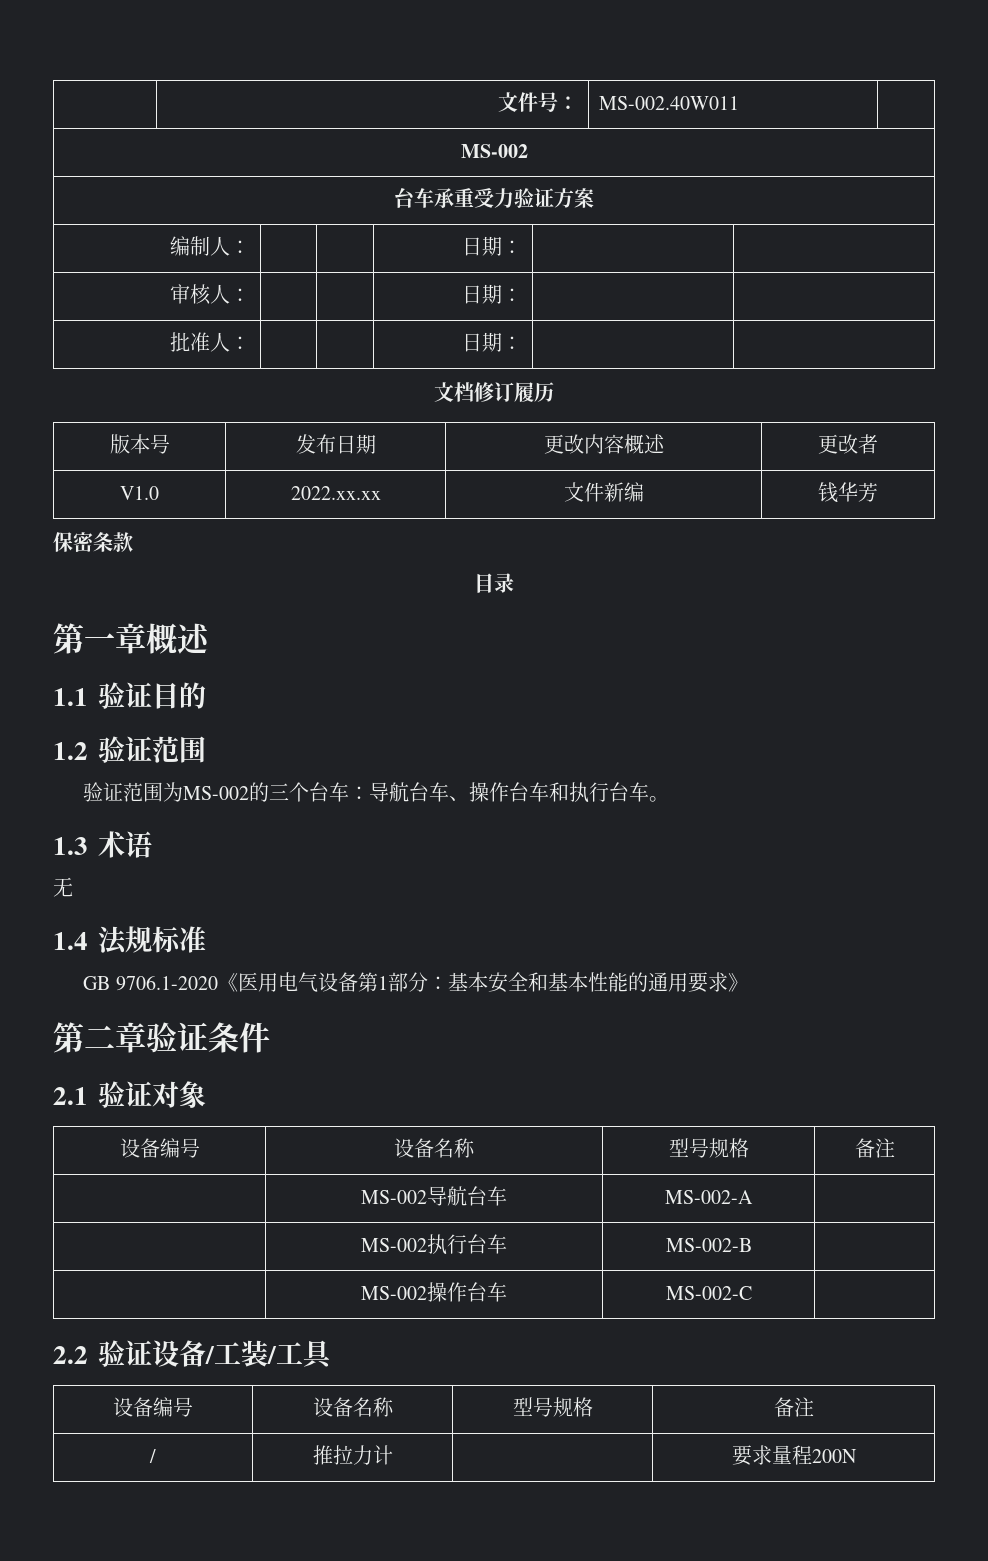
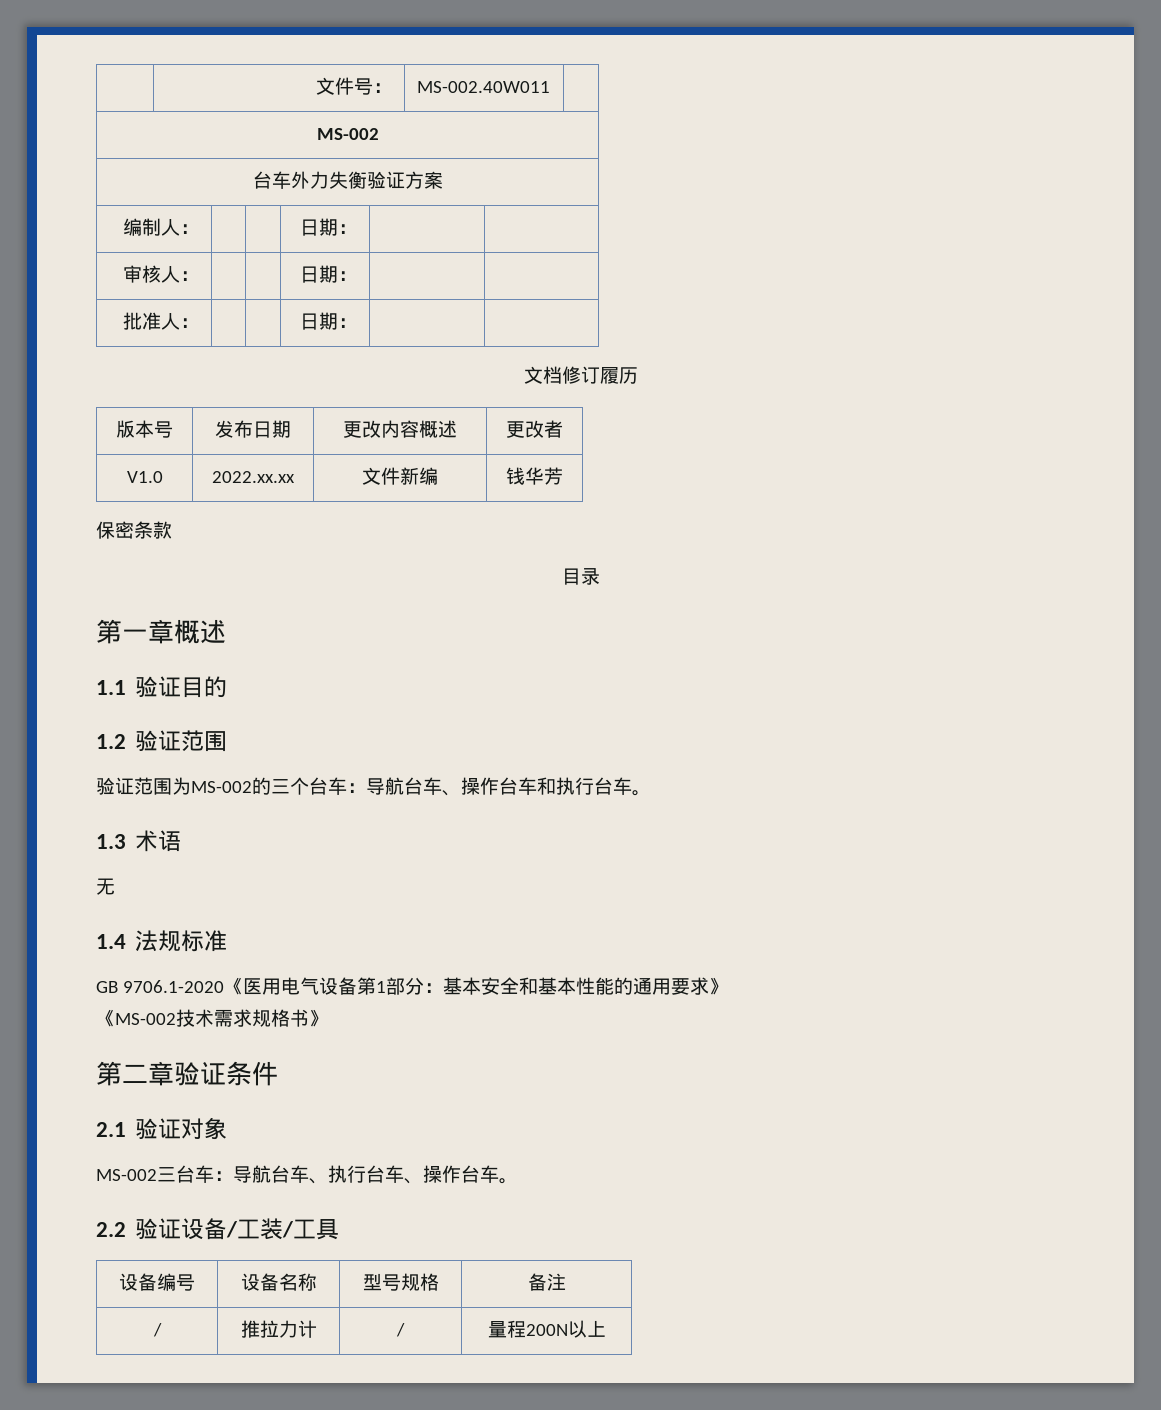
[434,188,514,208] 承重受力 -> [290,171,367,189] 外力失衡
(748, 982) none -> [96,1009,328,1027] // 《MS-002技术需求规格书》
[119,1138,200,1158] [394,1138,475,1158] [668,1138,749,1158] [854,1138,895,1158] [361,1186,507,1206] [665,1190,753,1204] [361,1234,507,1255] [665,1238,752,1252] [361,1282,507,1302] [665,1286,752,1300] // 设备编号 | 设备名称 | 型号规格 | 备注 // | MS-002导航台车 | MS-002-A | // | MS-002执行台车 | MS-002-B | // | MS-002操作台车 | MS-002-C | -> [96,1165,518,1184] // MS-002三台车：导航台车、执行台车、操作台车。
[731,1445,772,1466] | 要求 -> [395,1323,405,1337] / |
(857, 1456) none -> [567,1320,606,1338] 以上

